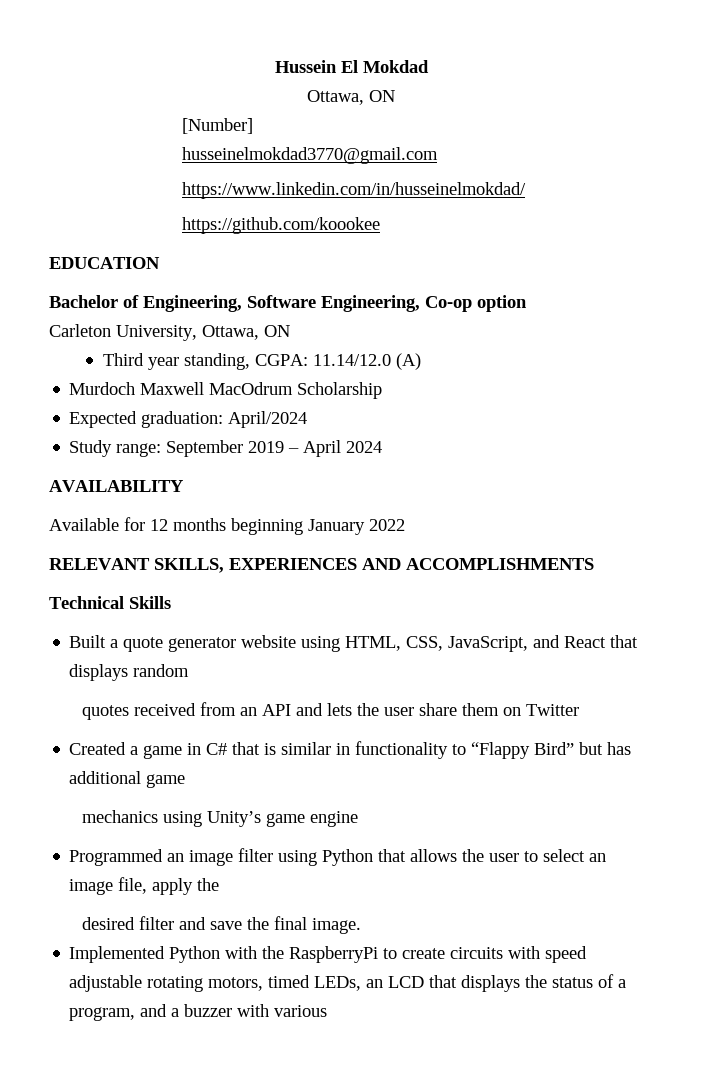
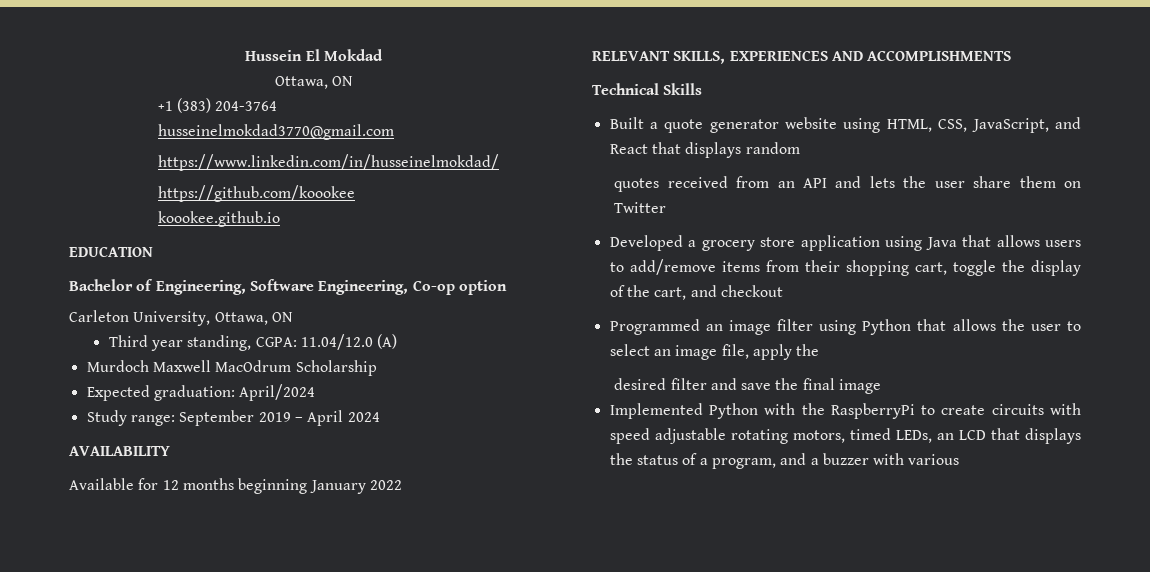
[181,118,253,134] [Number] -> [157,98,278,113] +1 (383) 204-3764
(380, 225) none -> [157,211,280,227] // koookee.github.io
[312,354,391,366] 11.14/12.0 -> [301,334,374,350] 11.04/12.0
[69,741,632,759] [69,771,186,788] [82,810,359,827] Created a game in C# that is similar in functionality to “Flappy Bird” but has additional game // mechanics using Unity’s game engine -> [609,235,1081,251] [609,259,1081,276] [609,285,783,300] Developed a grocery store application using Java that allows users to add/remove items from their shopping cart, toggle the display of the cart, and checkout
[312,918,362,934] image. -> [839,379,882,394] image

